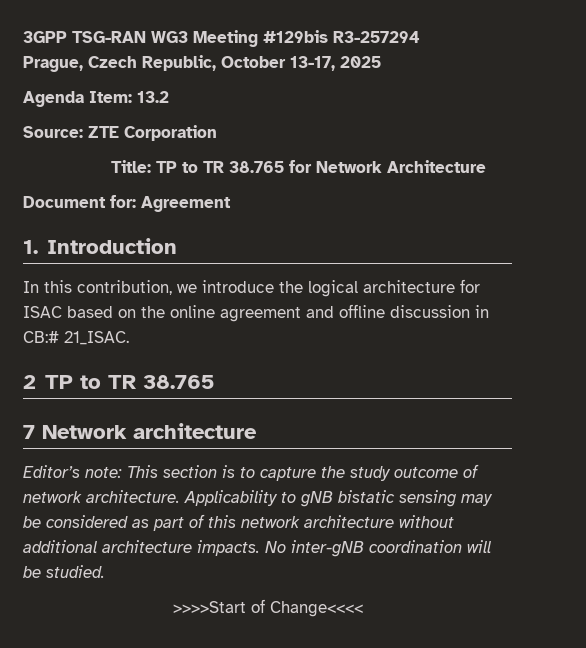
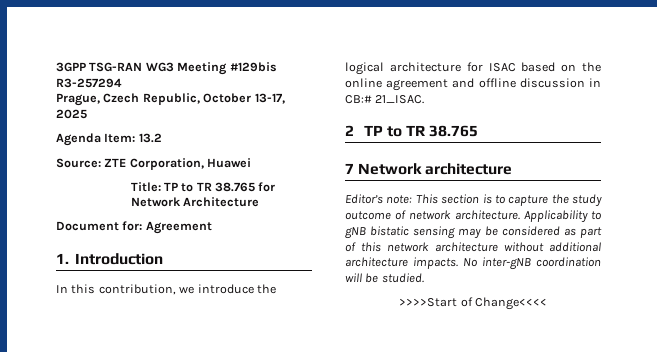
[124,125,217,141] Corporation -> [129,158,252,170] Corporation, Huawei

